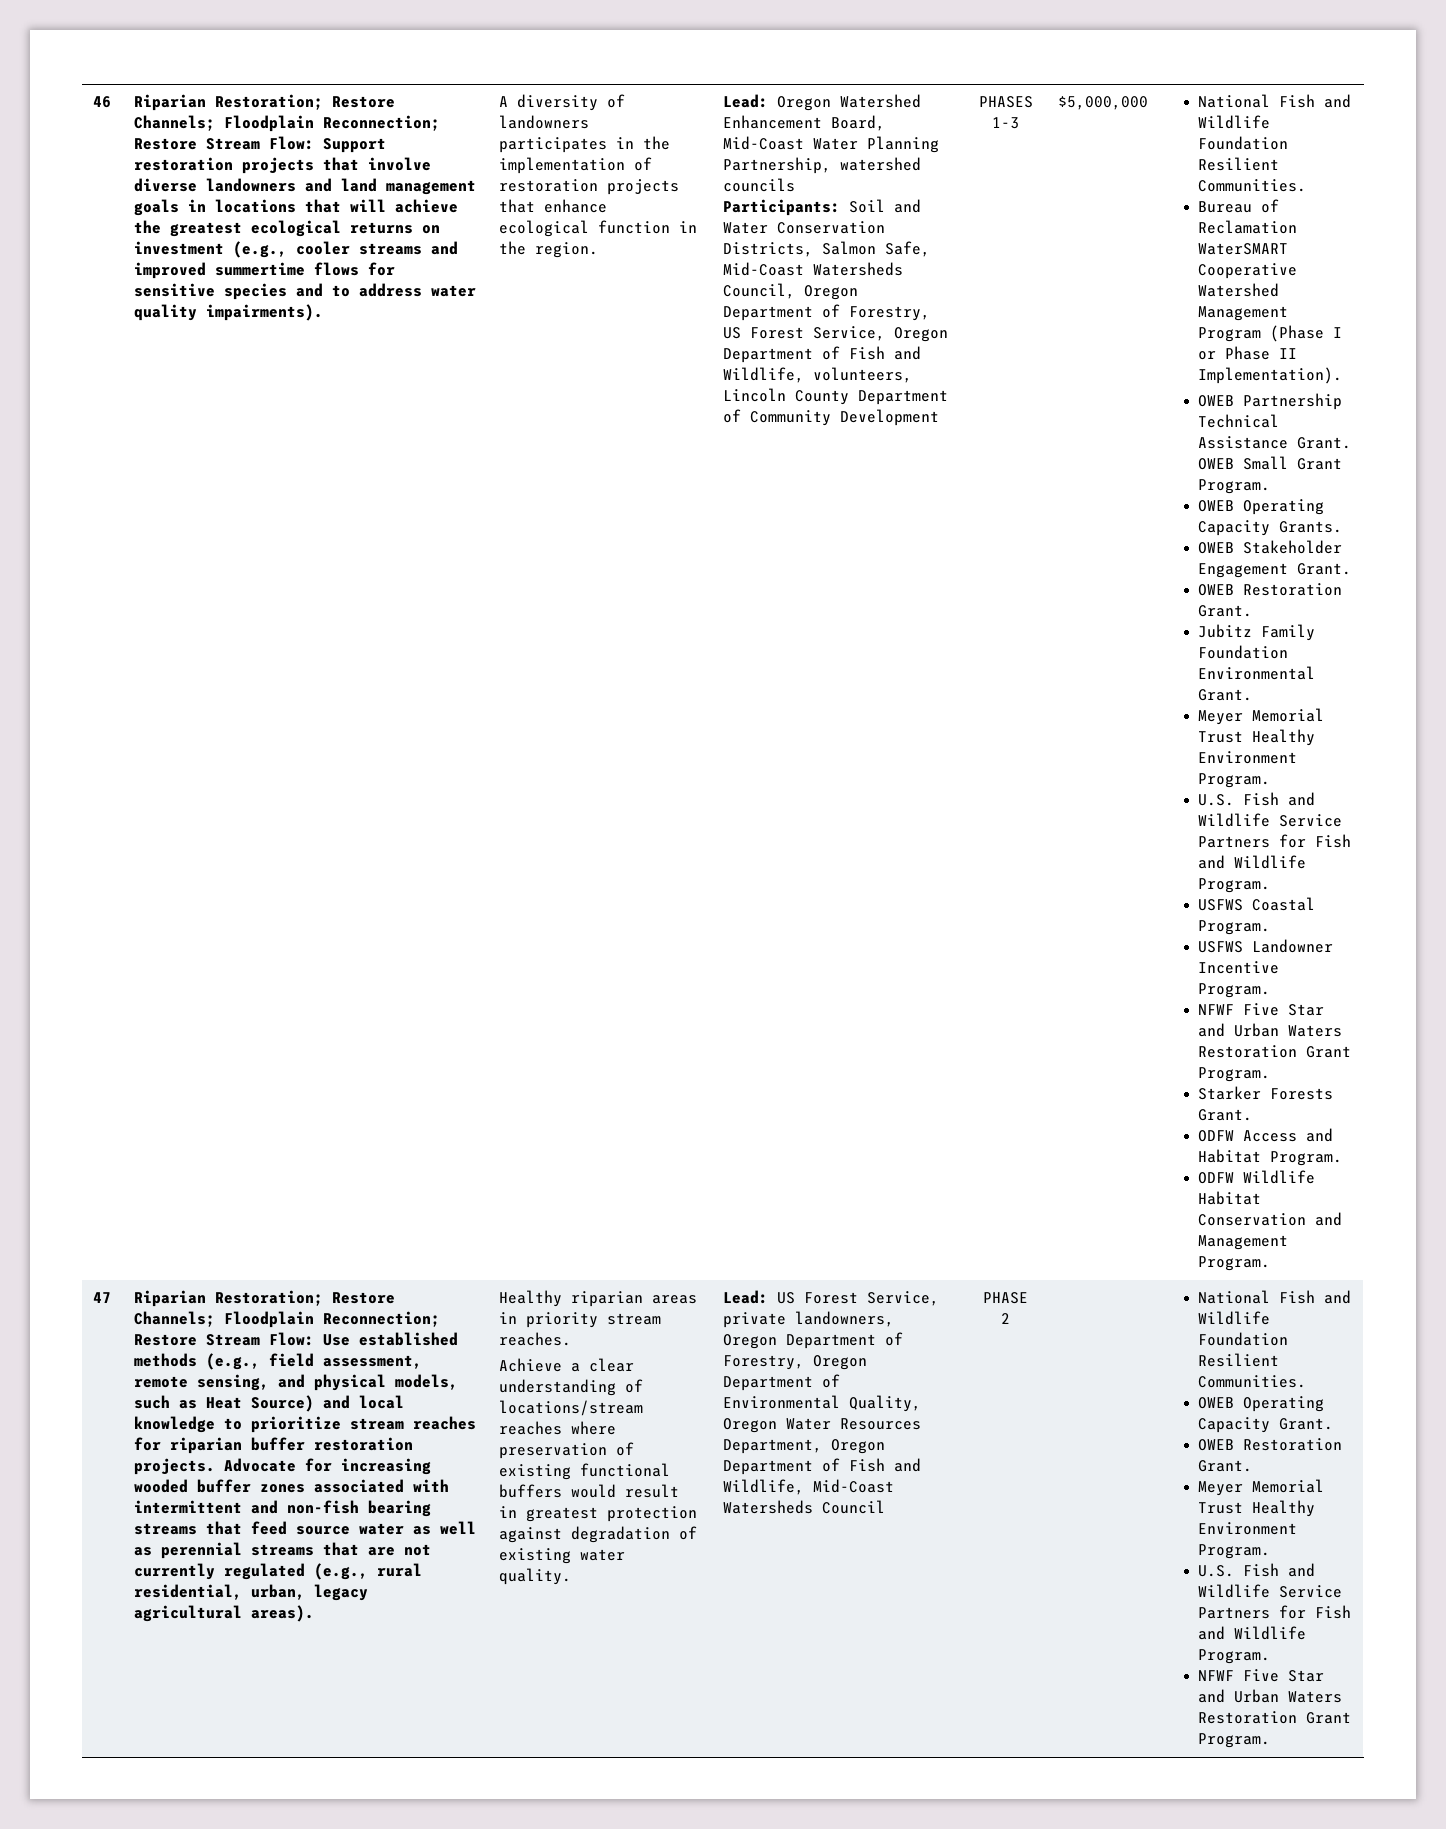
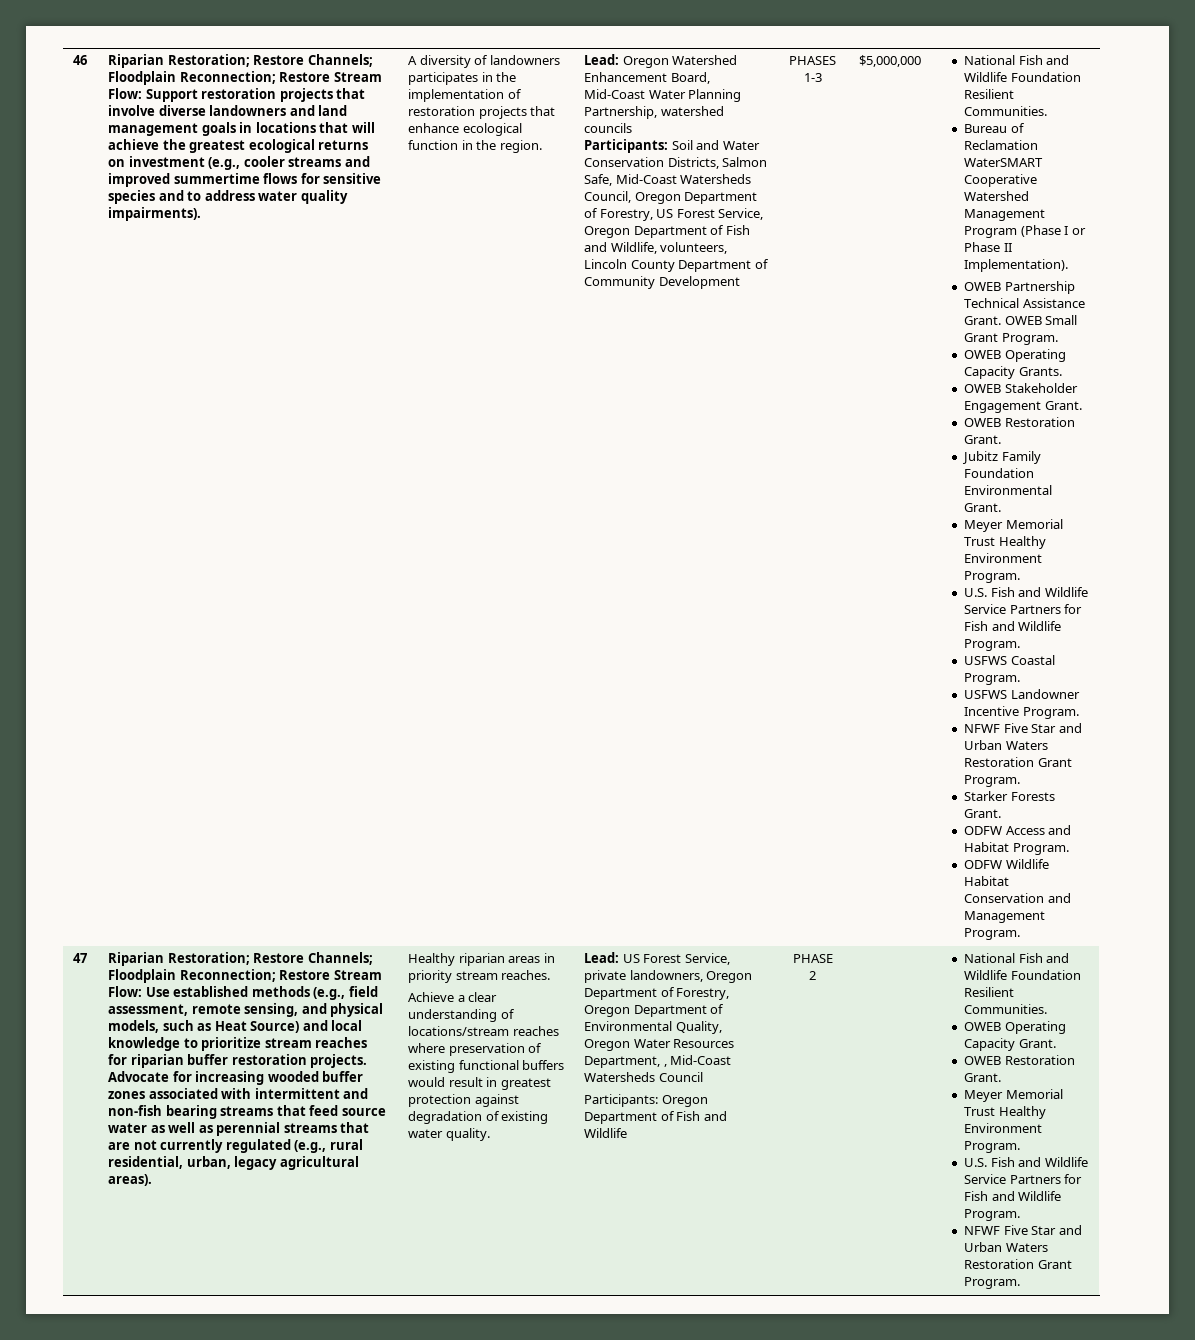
[831,1439,886,1454] [723,1458,922,1475] [723,1479,895,1495] [723,1500,886,1514] Oregon Department of Fish and Wildlife, Mid-Coast Watersheds Council -> [663,1055,732,1067] [584,1072,703,1082] [584,1094,708,1107] [584,1111,727,1124] [584,1128,628,1138] , Mid-Coast Watersheds Council // Participants: Oregon Department of Fish and Wildlife

